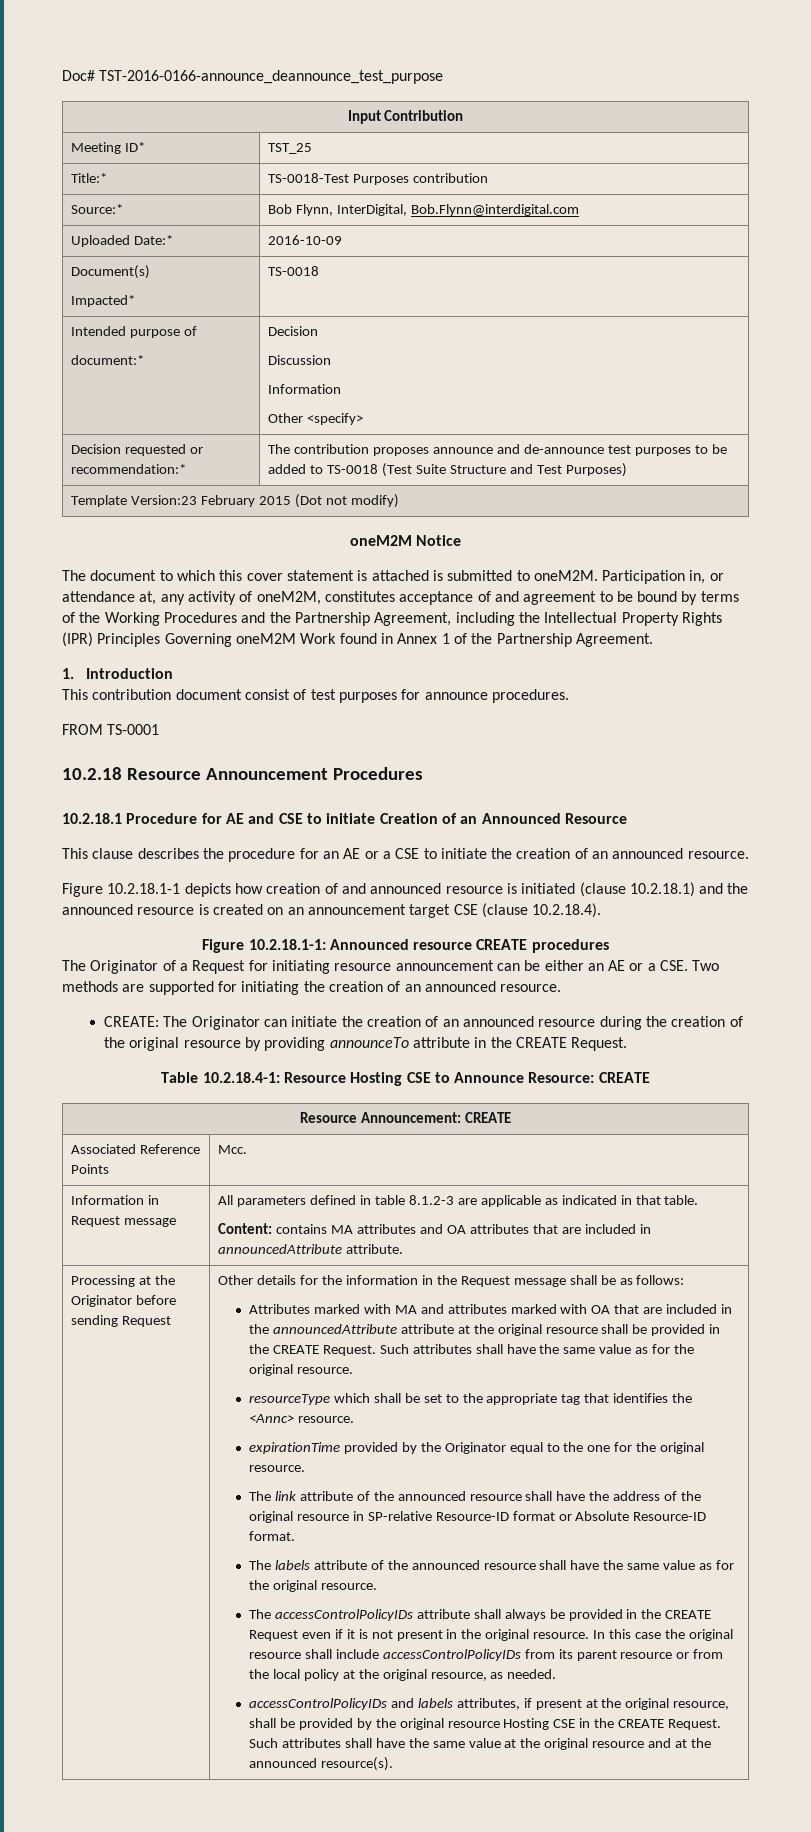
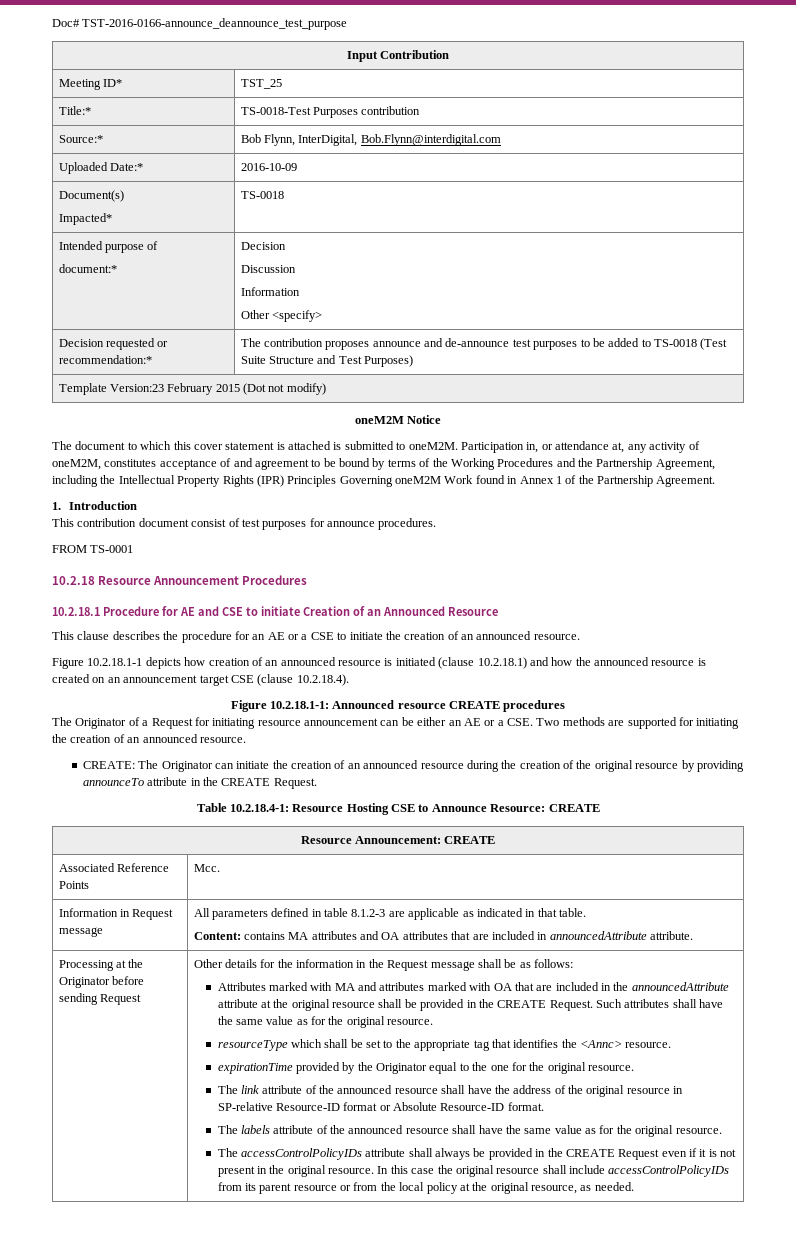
[341,883,366,894] and -> [265,660,279,666] an
(724, 888) none -> [551,657,573,666] how
[249,1698,730,1710] [249,1718,722,1730] [249,1738,711,1750] [249,1757,393,1771] // accessControlPolicyIDs and labels attributes, if present at the original resource, shall be provided by the original resource Hosting CSE in the CREATE Request. Such attributes shall have the same value at the original resource and at the announced resource(s). -> (634, 1186) none

